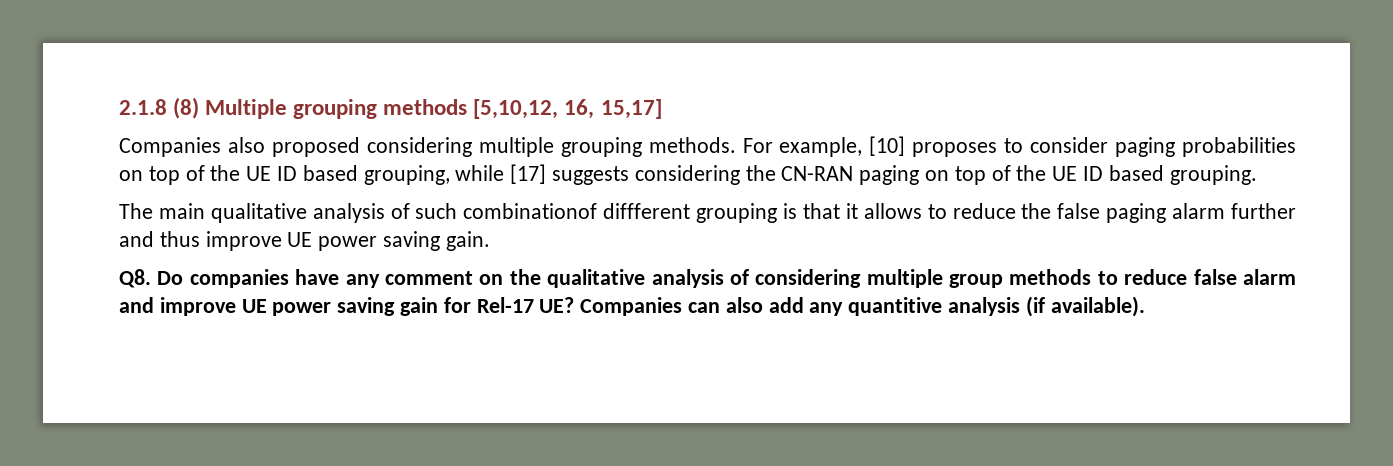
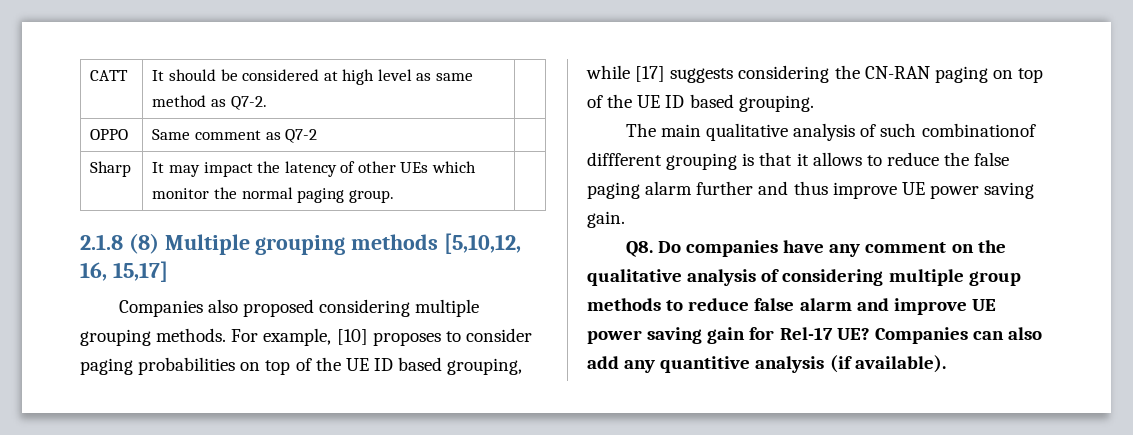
(119, 107) none -> [90,70,129,81] [152,69,474,85] [152,95,267,110] [90,129,129,140] [152,129,318,143] [90,161,132,177] [152,161,477,177] [152,187,394,203] CATT | It should be considered at high level as same method as Q7-2. | // OPPO | Same comment as Q7-2 | // Sharp | It may impact the latency of other UEs which monitor the normal paging group. | //

